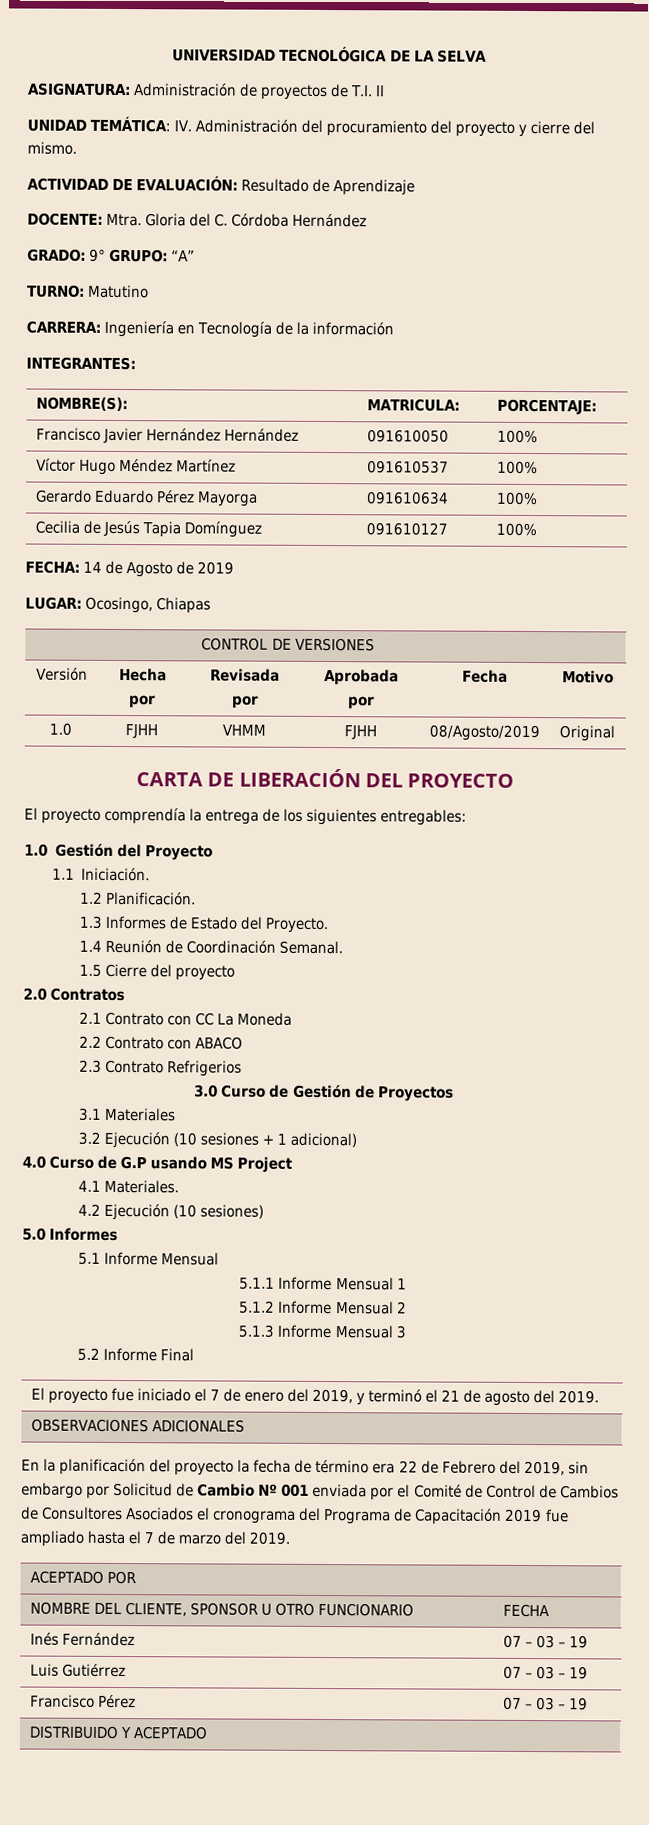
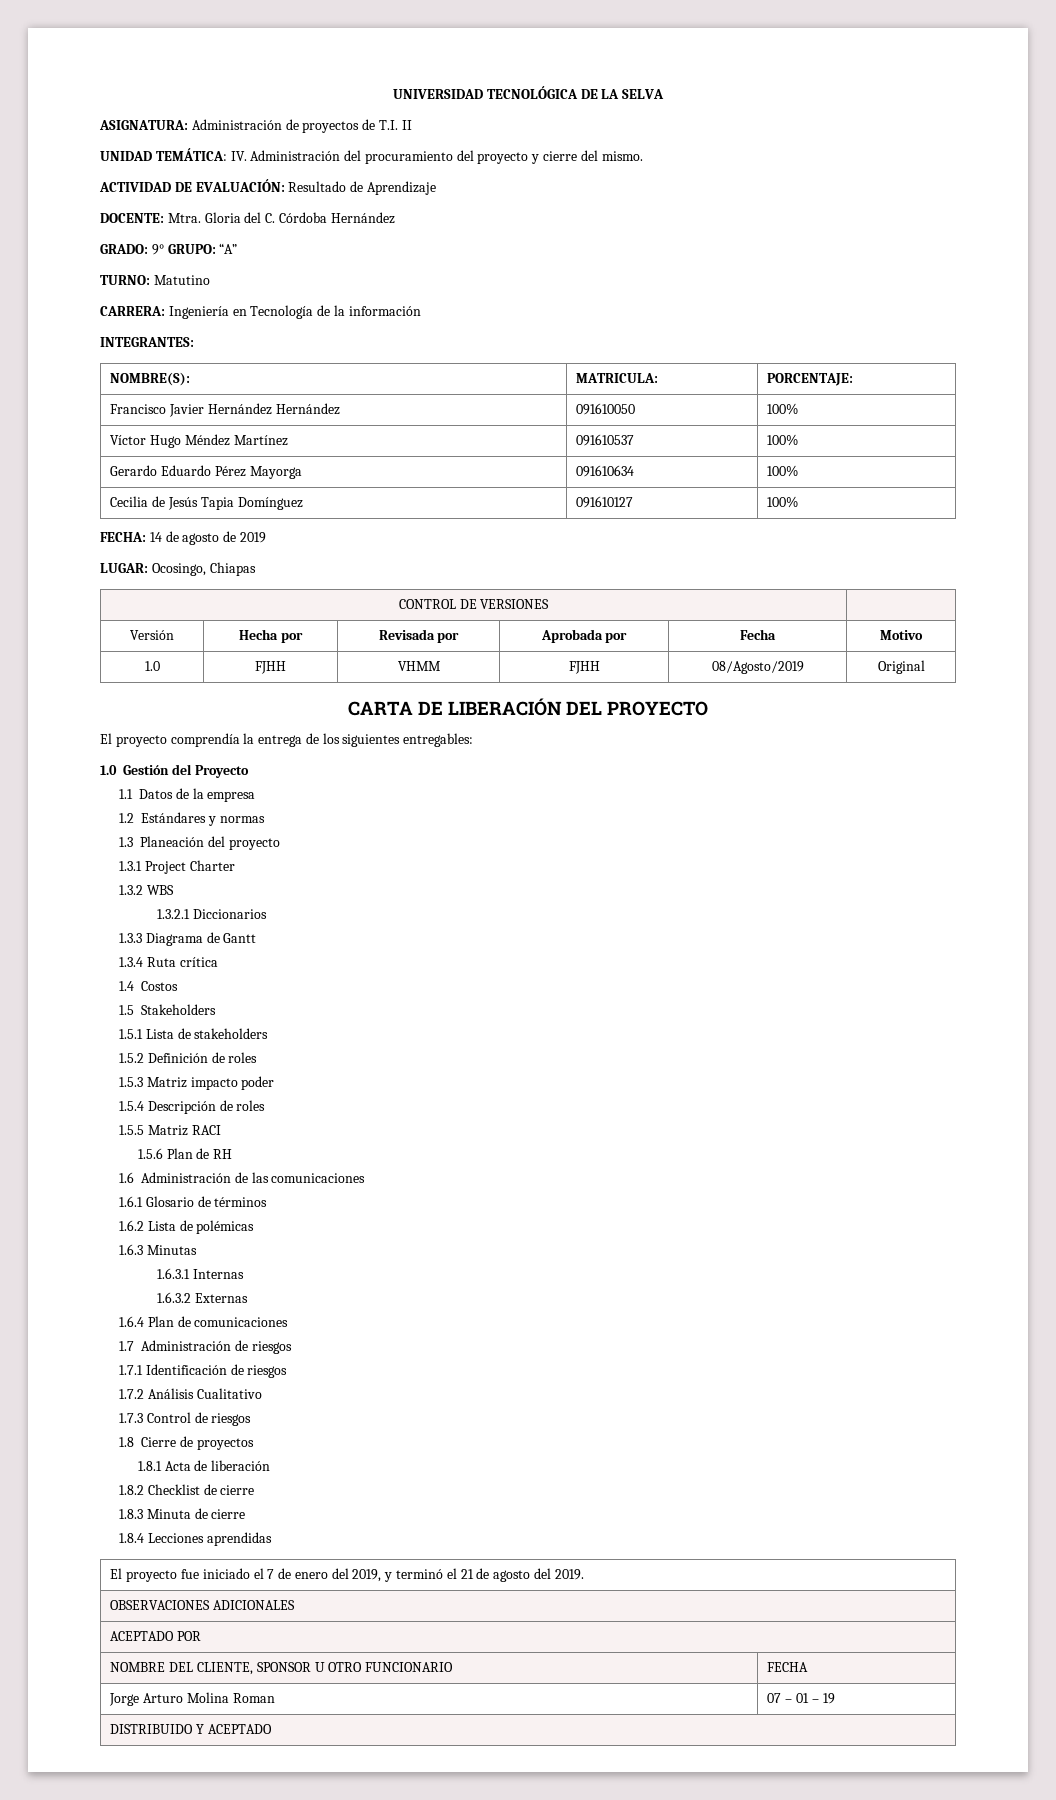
[126,562,174,578] Agosto -> [182,533,220,545] agosto
[81,867,151,882] [79,891,196,906] [78,915,329,934] [78,939,344,955] [78,963,236,981] [23,987,126,1002] [78,1011,293,1026] [78,1035,244,1050] [78,1059,242,1077] [194,1084,454,1102] [77,1107,176,1122] [77,1131,358,1149] [22,1155,294,1173] [77,1179,179,1194] [77,1203,265,1221] [22,1227,119,1241] [77,1251,219,1266] [239,1276,407,1291] [239,1300,407,1315] [238,1324,406,1339] [76,1347,194,1362] Iniciación. // 1.2 Planificación. // 1.3 Informes de Estado del Proyecto. // 1.4 Reunión de Coordinación Semanal. // 1.5 Cierre del proyecto // 2.0 Contratos // 2.1 Contrato con CC La Moneda // 2.2 Contrato con ABACO // 2.3 Contrato Refrigerios // 3.0 Curso de Gestión de Proyectos // 3.1 Materiales // 3.2 Ejecución (10 sesiones + 1 adicional) // 4.0 Curso de G.P usando MS Project // 4.1 Materiales. // 4.2 Ejecución (10 sesiones) // 5.0 Informes // 5.1 Informe Mensual // 5.1.1 Informe Mensual 1 // 5.1.2 Informe Mensual 2 // 5.1.3 Informe Mensual 3 // 5.2 Informe Final -> [138,788,256,802] [118,812,265,826] [118,836,280,850] [118,860,235,874] [118,885,174,895] [156,909,267,919] [118,932,257,946] [118,957,218,967] [118,981,178,991] [118,1004,216,1015] [118,1028,269,1039] [118,1052,258,1063] [118,1076,275,1090] [118,1100,266,1114] [118,1125,221,1136] [137,1148,233,1159] [118,1172,366,1183] [118,1196,268,1207] [118,1220,255,1234] [118,1244,197,1255] [156,1268,244,1279] [156,1292,248,1303] [118,1316,289,1327] [118,1340,292,1354] [118,1364,288,1378] [118,1388,262,1399] [118,1412,252,1426] [118,1436,254,1450] [137,1460,271,1471] [118,1484,255,1495] [118,1508,246,1519] [118,1532,272,1546] Datos de la empresa // 1.2 Estándares y normas // 1.3 Planeación del proyecto // 1.3.1 Project Charter // 1.3.2 WBS // 1.3.2.1 Diccionarios // 1.3.3 Diagrama de Gantt // 1.3.4 Ruta crítica // 1.4 Costos // 1.5 Stakeholders // 1.5.1 Lista de stakeholders // 1.5.2 Definición de roles // 1.5.3 Matriz impacto poder // 1.5.4 Descripción de roles // 1.5.5 Matriz RACI // 1.5.6 Plan de RH // 1.6 Administración de las comunicaciones // 1.6.1 Glosario de términos // 1.6.2 Lista de polémicas // 1.6.3 Minutas // 1.6.3.1 Internas // 1.6.3.2 Externas // 1.6.4 Plan de comunicaciones // 1.7 Administración de riesgos // 1.7.1 Identificación de riesgos // 1.7.2 Análisis Cualitativo // 1.7.3 Control de riesgos // 1.8 Cierre de proyectos // 1.8.1 Acta de liberación // 1.8.2 Checklist de cierre // 1.8.3 Minuta de cierre // 1.8.4 Lecciones aprendidas
[21,1458,589,1476] [21,1482,619,1501] [21,1506,569,1525] [20,1530,291,1547] // En la planificación del proyecto la fecha de término era 22 de Febrero del 2019, sin embargo por Solicitud de Cambio Nº 001 enviada por el Comité de Control de Cambios de Consultores Asociados el cronograma del Programa de Capacitación 2019 fue ampliado hasta el 7 de marzo del 2019. -> (296, 1605) none
[29,1632,135,1647] [502,1634,588,1649] [29,1663,126,1678] [502,1665,588,1680] [29,1694,136,1709] [502,1696,555,1711] Inés Fernández | 07 – 03 – 19 // Luis Gutiérrez | 07 – 03 – 19 // Francisco Pérez | 07 – 03 -> [109,1692,275,1706] [767,1693,810,1703] Jorge Arturo Molina Roman | 07 – 01

